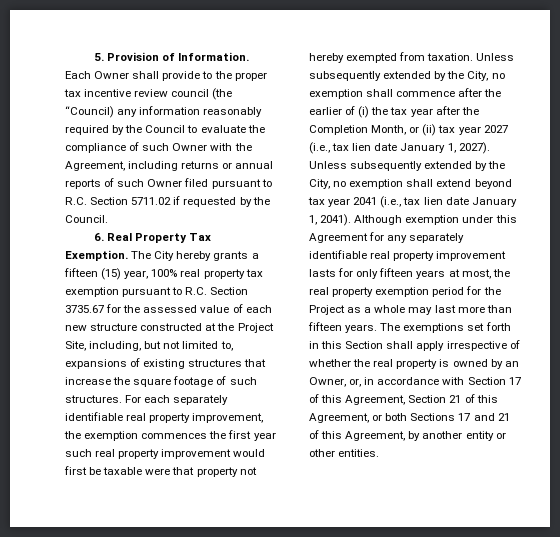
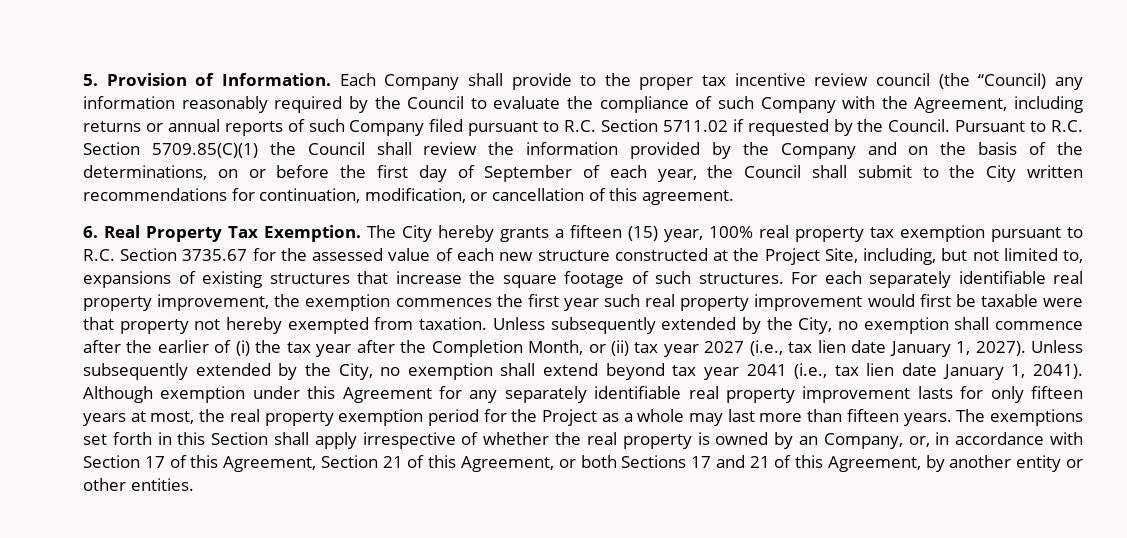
[94,71,130,79] Owner -> [384,74,460,90] Company
[172,143,208,151] Owner -> [760,97,836,113] Company
[147,179,183,187] Owner -> [349,120,425,136] Company
(108, 219) none -> [955,120,1084,132] [83,142,1083,159] [83,165,1083,182] [83,188,734,205] Pursuant to R.C. Section 5709.85(C)(1) the Council shall review the information provided by the Company and on the basis of the determinations, on or before the first day of September of each year, the Council shall submit to the City written recommendations for continuation, modification, or cancellation of this agreement.
[309,377,346,387] Owner, -> [823,433,903,449] Company,

